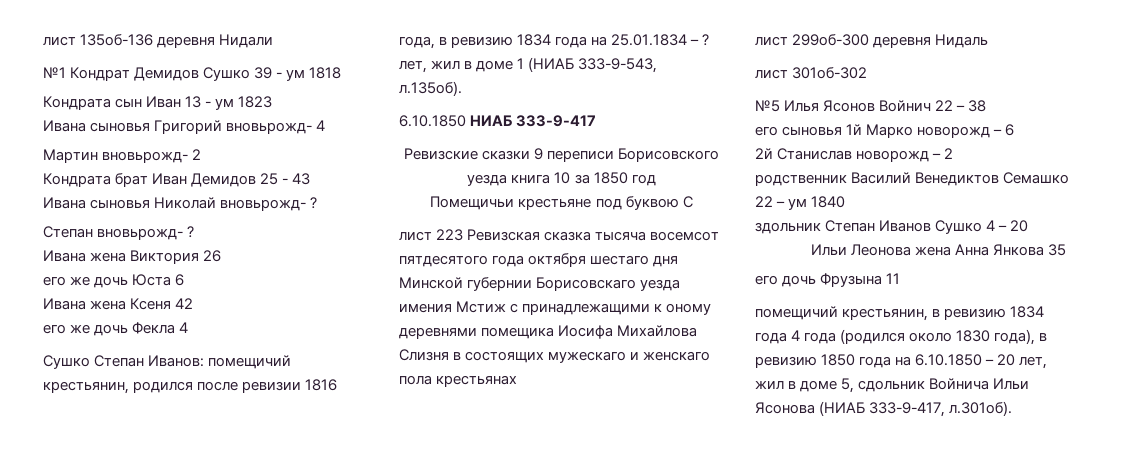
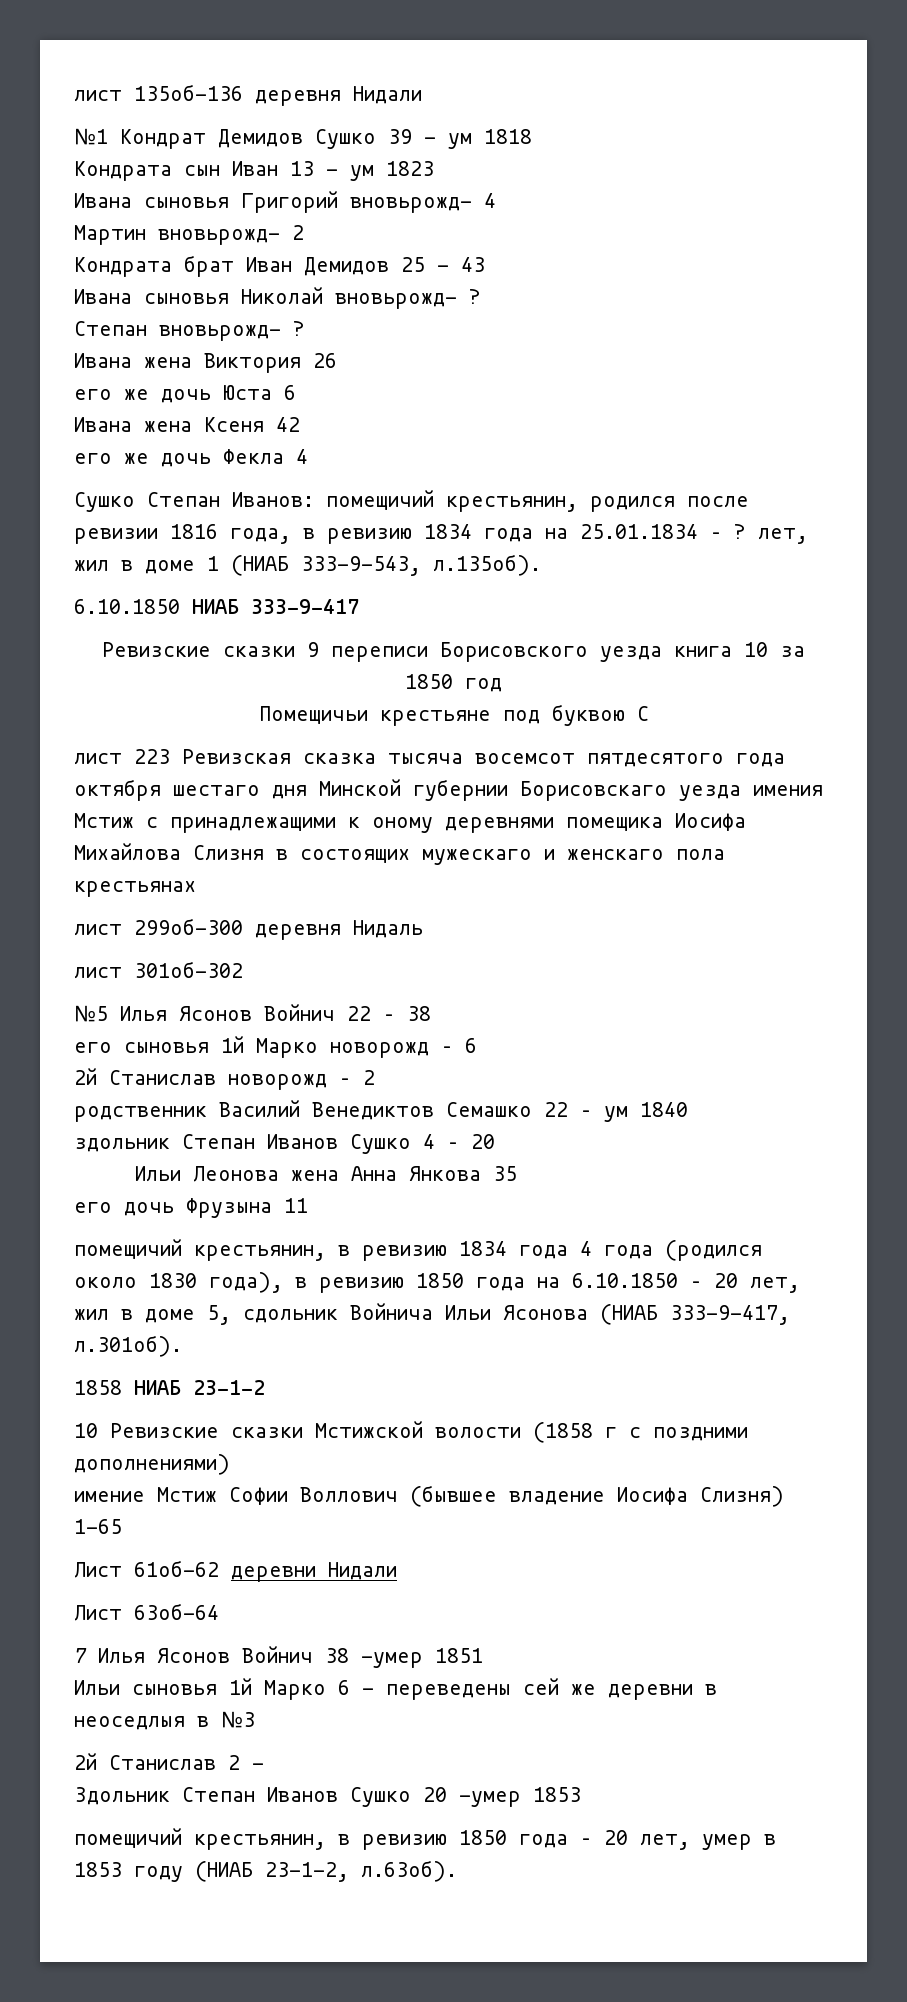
(1013, 408) none -> [74,1380,265,1395] [74,1421,748,1443] [74,1454,230,1475] [74,1485,784,1507] [74,1519,122,1534] [74,1560,397,1582] [74,1603,219,1621] [74,1646,483,1668] [74,1678,717,1700] [74,1711,255,1730] [74,1753,264,1771] [74,1787,581,1807] [74,1828,776,1850] [74,1860,457,1882] // 1858 НИАБ 23-1-2 // 10 Ревизские сказки Мстижской волости (1858 г с поздними дополнениями) // имение Мстиж Софии Воллович (бывшее владение Иосифа Слизня) 1-65 // Лист 61об-62 деревни Нидали // Лист 63об-64 // 7 Илья Ясонов Войнич 38 -умер 1851 // Ильи сыновья 1й Марко 6 - переведены сей же деревни в неоседлыя в №3 // 2й Станислав 2 - // Здольник Степан Иванов Сушко 20 -умер 1853 // помещичий крестьянин, в ревизию 1850 года – 20 лет, умер в 1853 году (НИАБ 23-1-2, л.63об).

